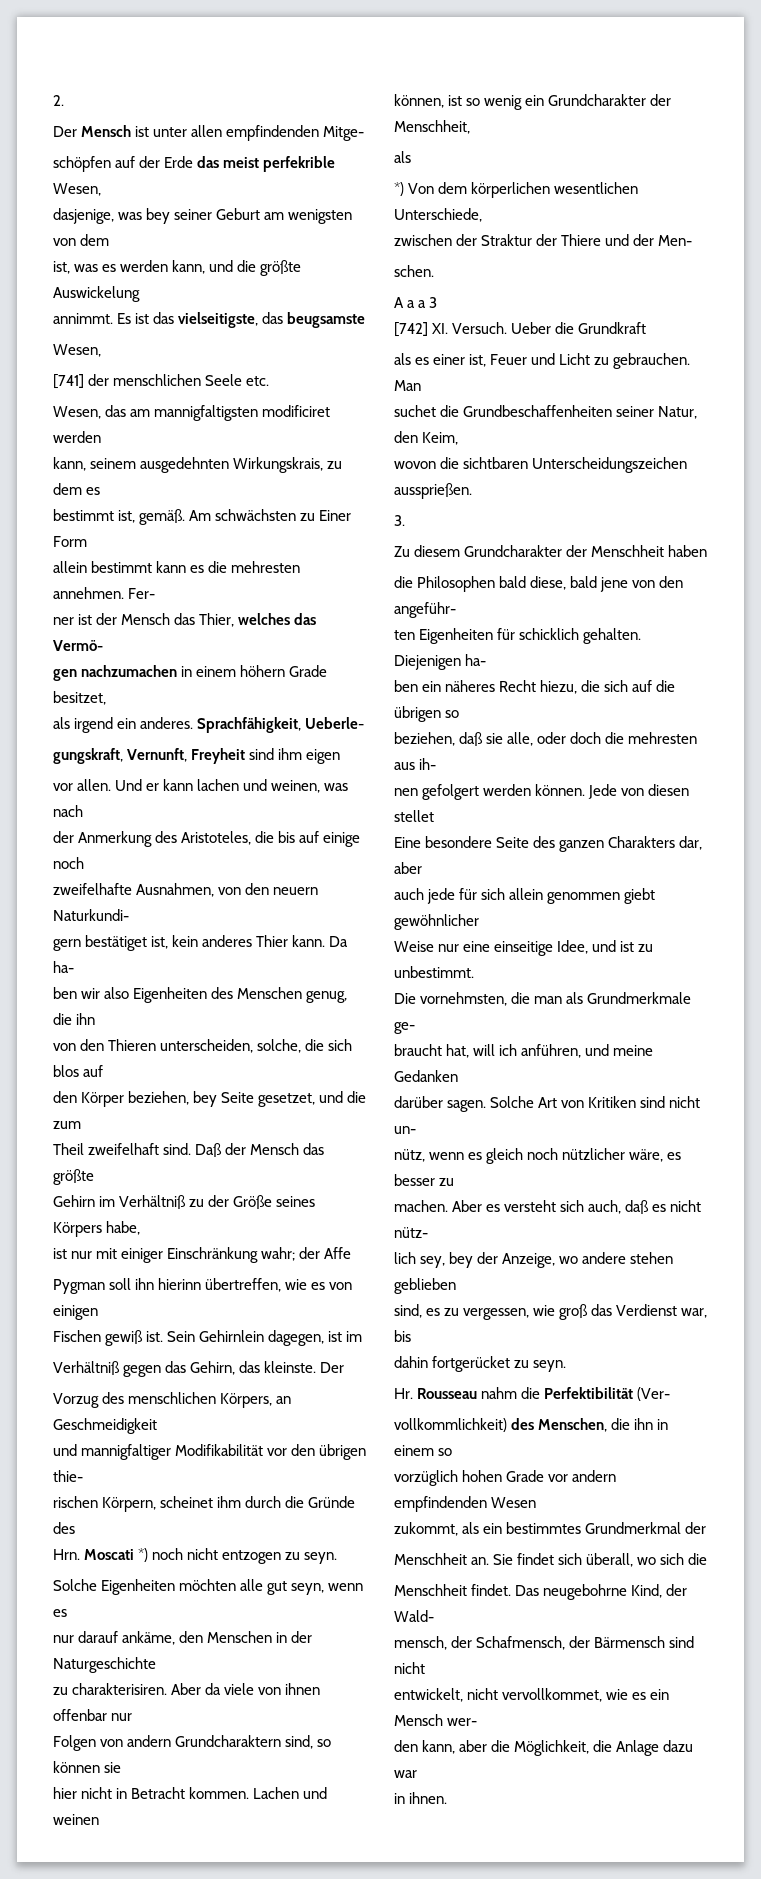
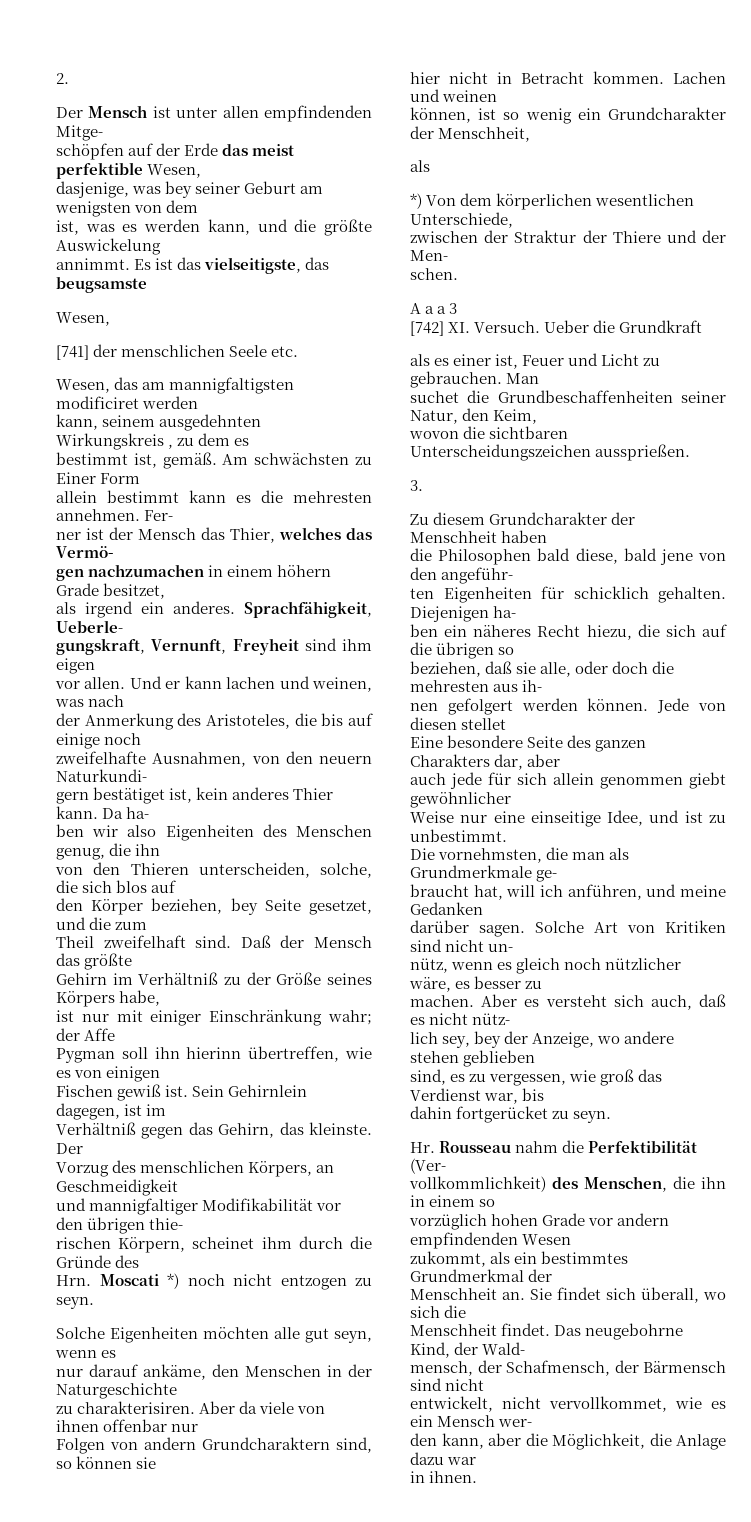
[263,156,336,172] perfekrible -> [56,162,143,179] perfektible
[233,457,324,473] Wirkungskrais, -> [56,433,174,450] Wirkungskreis ,

